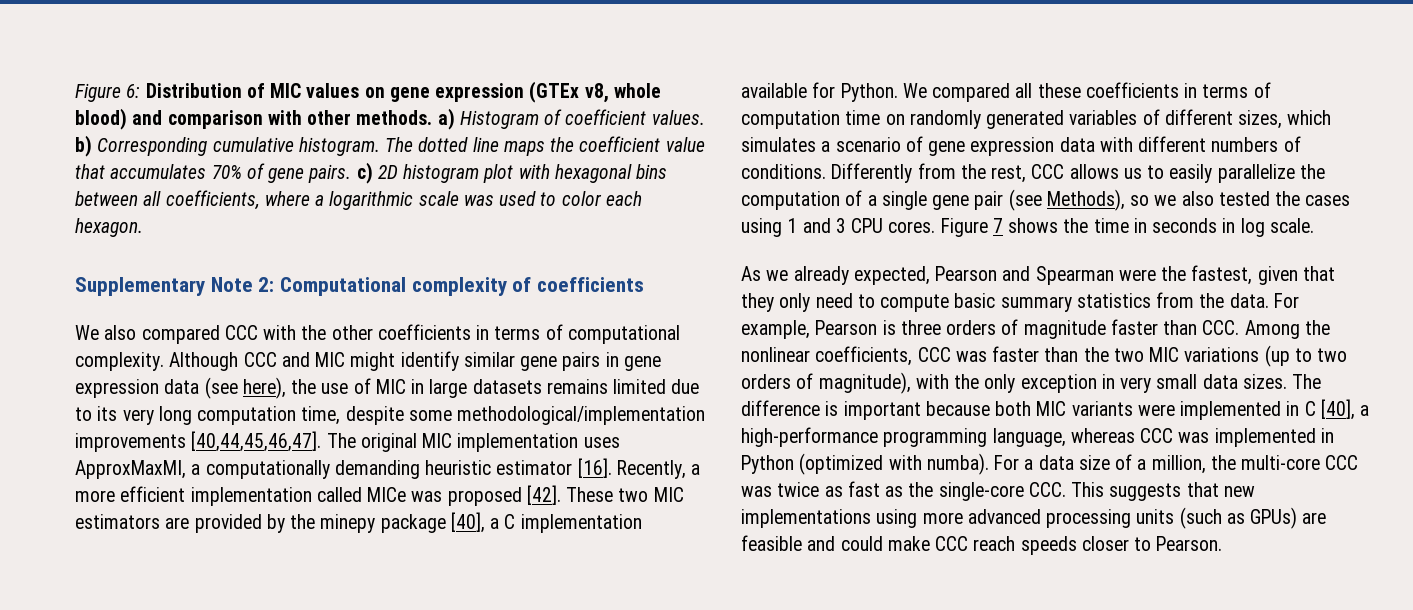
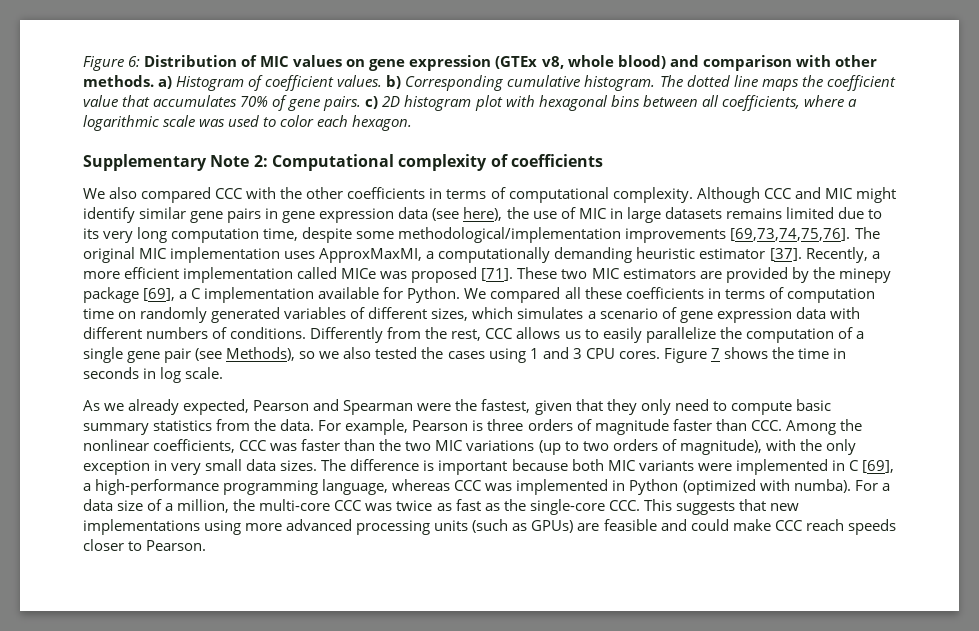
[191,431,322,452] [40,44,45,46,47]. -> [730,228,851,241] [69,73,74,75,76].
[577,458,612,478] [16]. -> [769,248,802,261] [37].
[526,485,561,505] [42]. -> [481,268,514,281] [71].
[450,512,485,533] [40], -> [143,288,176,301] [69],
[1320,399,1355,420] [40], -> [861,460,894,473] [69],

